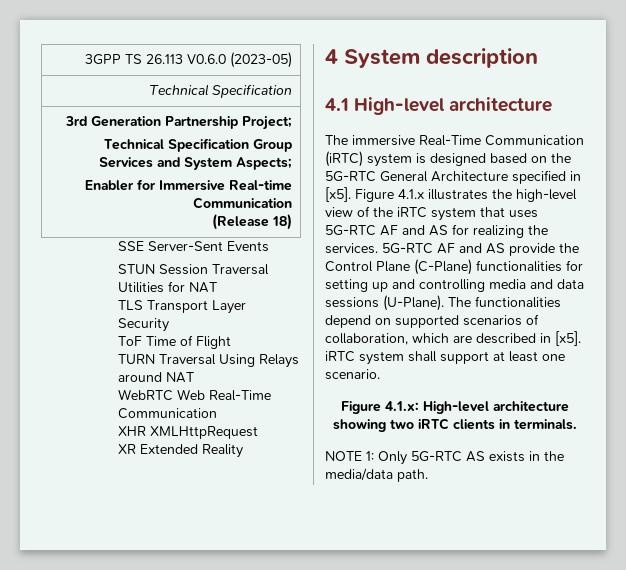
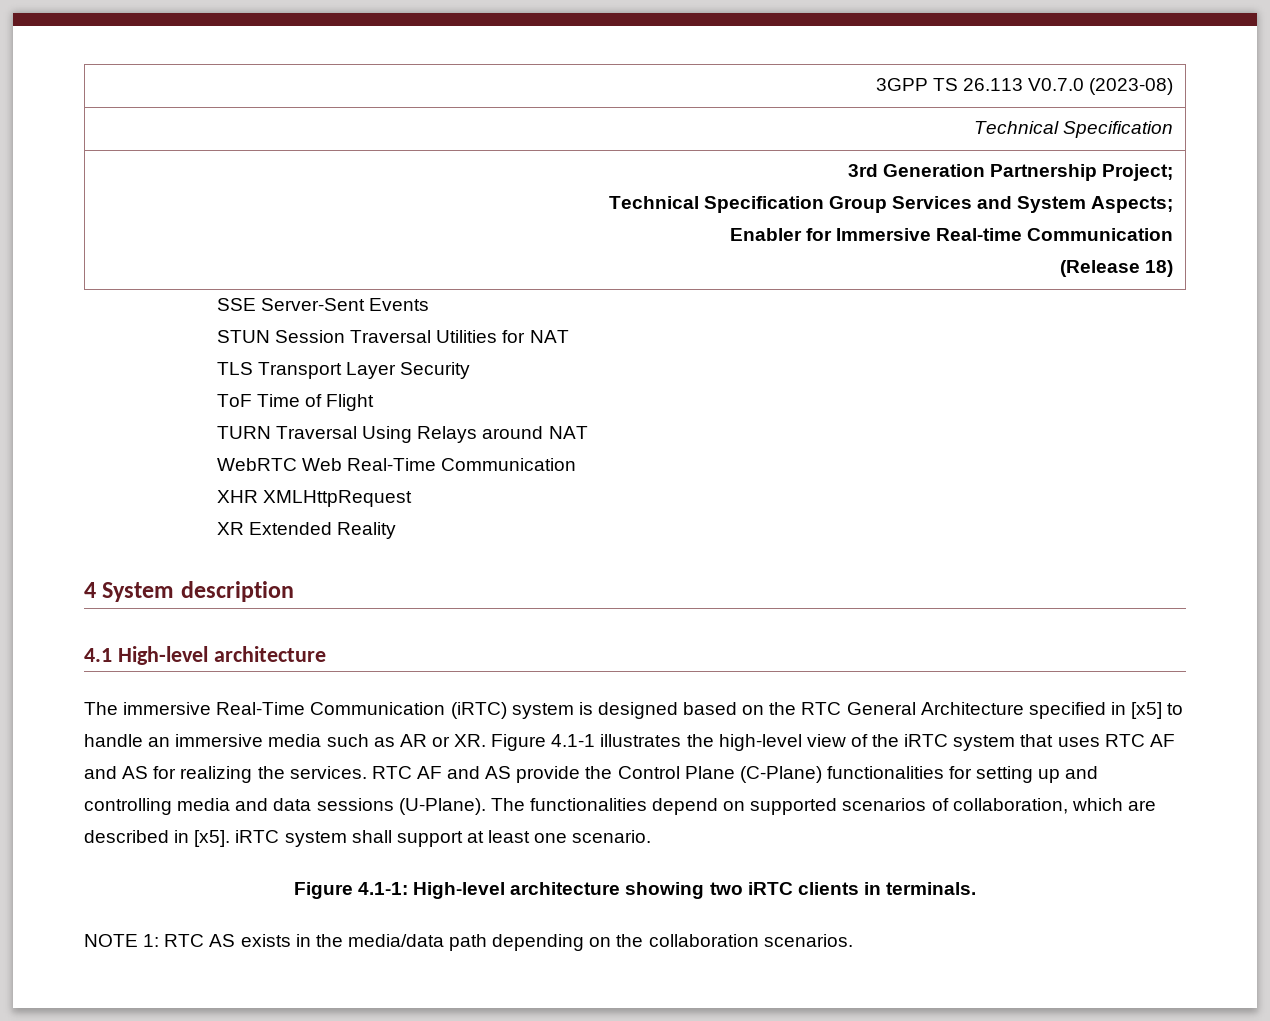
[187,52,293,68] V0.6.0 (2023-05) -> [1028,78,1174,95] V0.7.0 (2023-08)
[325,171,376,182] 5G-RTC -> [801,702,842,715] RTC
[325,187,424,202] [x5]. Figure 4.1.x -> [1131,702,1184,719] [84,734,596,751] [x5] to handle an immersive media such as AR or XR. Figure 4.1-1
[325,225,376,236] 5G-RTC -> [1104,734,1145,747] RTC
[382,243,433,254] 5G-RTC -> [371,766,412,779] RTC
[385,401,419,411] 4.1.x: -> [358,882,409,895] 4.1-1:
[378,451,462,465] Only 5G-RTC -> [164,934,205,947] RTC
[397,469,428,482] path. -> [449,934,853,951] path depending on the collaboration scenarios.

